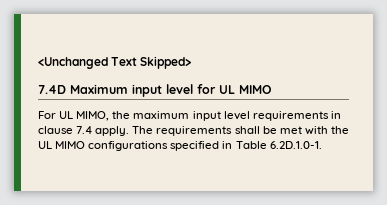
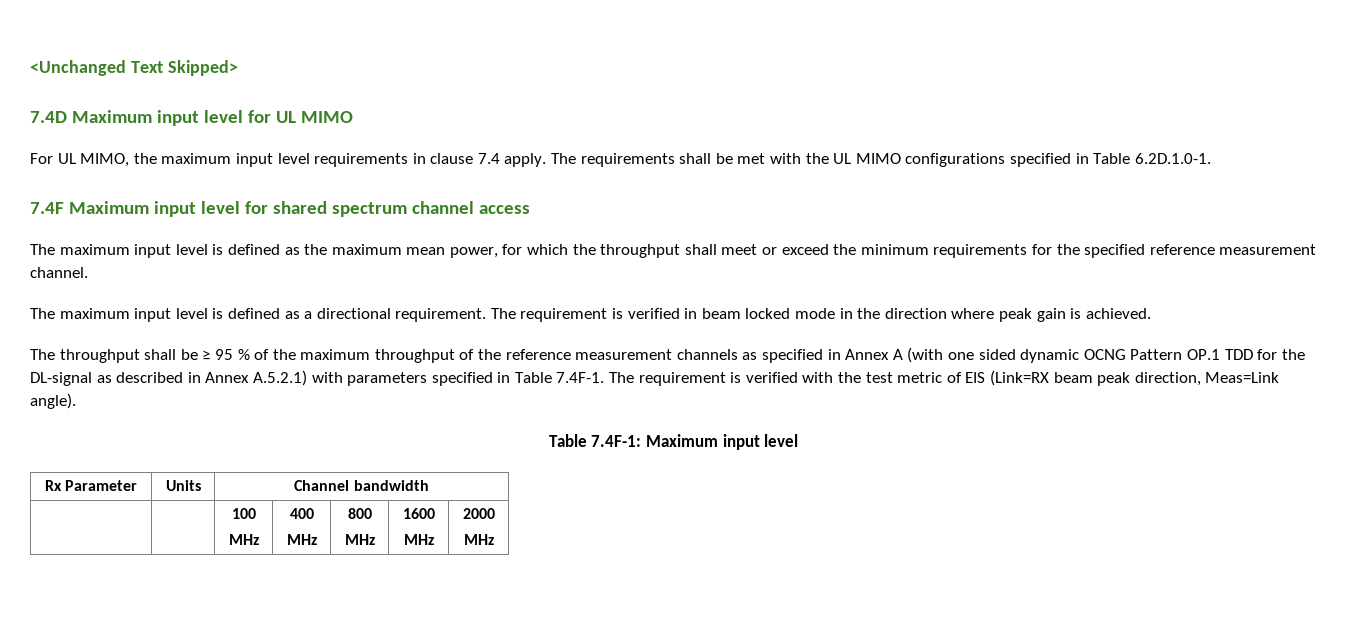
(322, 145) none -> [30,201,530,217] [30,244,1317,258] [30,267,88,278] [30,308,1151,322] [30,347,1305,363] [30,370,1280,386] [30,393,76,409] [548,434,799,450] [44,480,138,491] [165,480,201,491] [294,480,429,491] [231,508,256,519] [228,534,259,545] [289,508,314,519] [286,534,317,545] [347,508,372,519] [344,534,375,545] [402,508,435,519] [403,534,434,545] [462,508,495,519] [463,534,494,545] // 7.4F Maximum input level for shared spectrum channel access // The maximum input level is defined as the maximum mean power, for which the throughput shall meet or exceed the minimum requirements for the specified reference measurement channel. // The maximum input level is defined as a directional requirement. The requirement is verified in beam locked mode in the direction where peak gain is achieved. // The throughput shall be ≥ 95 % of the maximum throughput of the reference measurement channels as specified in Annex A (with one sided dynamic OCNG Pattern OP.1 TDD for the DL-signal as described in Annex A.5.2.1) with parameters specified in Table 7.4F-1. The requirement is verified with the test metric of EIS (Link=RX beam peak direction, Meas=Link angle). // Table 7.4F-1: Maximum input level // Rx Parameter | Units | Channel bandwidth // | | 100 // MHz | 400 // MHz | 800 // MHz | 1600 // MHz | 2000 // MHz

